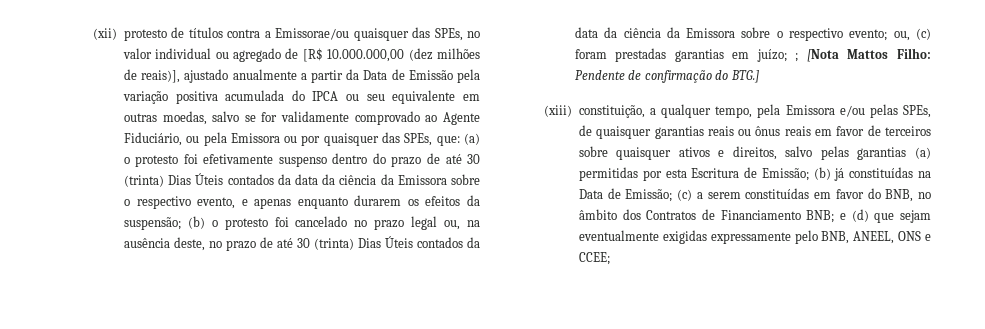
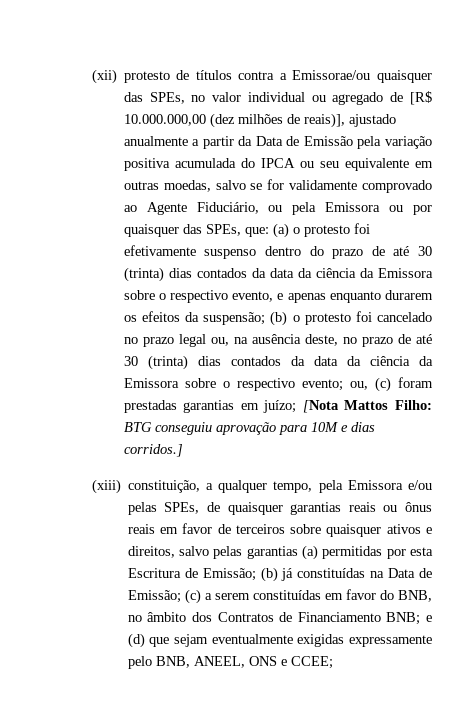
[168,173,224,185] Dias Úteis -> [168,268,192,278] dias
[357,236,413,248] Dias Úteis -> [197,356,221,366] dias
[795,53,799,62] ; -> (297, 406) none
[574,70,759,83] Pendente de confirmação do BTG.] -> [123,422,375,435] [123,444,183,457] BTG conseguiu aprovação para 10M e dias corridos.]

